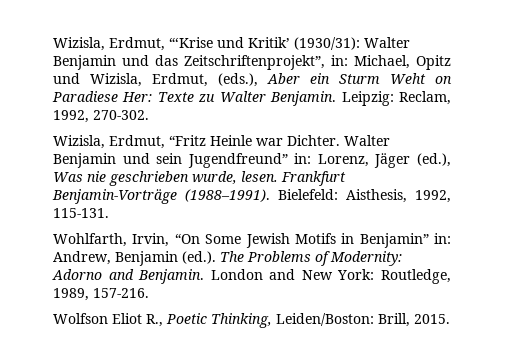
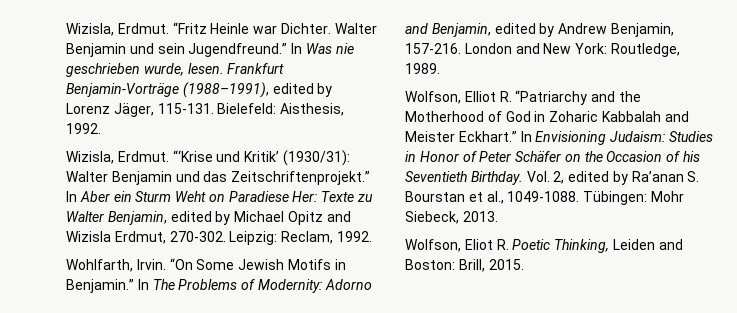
[53,37,165,51] Wizisla, Erdmut, -> [66,22,377,36] [66,43,354,57] [66,63,285,77] [66,82,333,98] [66,103,345,117] [66,123,101,134] [66,151,169,164] Wizisla, Erdmut. “Fritz Heinle war Dichter. Walter Benjamin und sein Jugendfreund.” In Was nie geschrieben wurde, lesen. Frankfurt Benjamin-Vorträge (1988–1991), edited by Lorenz Jäger, 115-131. Bielefeld: Aisthesis, 1992. // Wizisla, Erdmut.
[184,55,451,70] [53,73,258,87] Zeitschriftenprojekt”, in: Michael, Opitz und Wizisla, Erdmut, (eds.), -> [231,171,371,185] [66,191,77,202] Zeitschriftenprojekt.” In
[270,91,451,106] [53,110,149,123] [53,135,390,149] [53,153,451,168] [53,171,346,186] [52,189,451,204] [53,208,109,218] Benjamin. Leipzig: Reclam, 1992, 270-302. // Wizisla, Erdmut, “Fritz Heinle war Dichter. Walter Benjamin und sein Jugendfreund” in: Lorenz, Jäger (ed.), Was nie geschrieben wurde, lesen. Frankfurt Benjamin-Vorträge (1988–1991). Bielefeld: Aisthesis, 1992, 115-131. -> [107,211,351,225] [66,231,372,245] Benjamin, edited by Michael Opitz and Wizisla Erdmut, 270-302. Leipzig: Reclam, 1992.
[132,233,170,247] Irvin, -> [136,259,166,270] Irvin.
[359,233,451,248] [53,251,216,266] Benjamin” in: Andrew, Benjamin (ed.). -> [66,279,149,293] Benjamin.” In
[138,269,205,284] Benjamin. -> [431,23,674,37] [405,43,461,54] Benjamin, edited by Andrew Benjamin, 157-216.
[53,288,149,301] [53,313,374,328] 1989, 157-216. // Wolfson Eliot R., Poetic Thinking, Leiden/Boston: -> [405,63,440,74] [405,90,641,105] [405,111,689,122] [405,131,713,145] [405,151,701,162] [405,171,700,185] [405,191,684,205] [405,211,498,224] [405,239,683,253] [405,259,455,270] 1989. // Wolfson, Elliot R. “Patriarchy and the Motherhood of God in Zoharic Kabbalah and Meister Eckhart.” In Envisioning Judaism: Studies in Honor of Peter Schäfer on the Occasion of his Seventieth Birthday. Vol. 2, edited by Ra’anan S. Bourstan et al., 1049-1088. Tübingen: Mohr Siebeck, 2013. // Wolfson, Eliot R. Poetic Thinking, Leiden and Boston:

